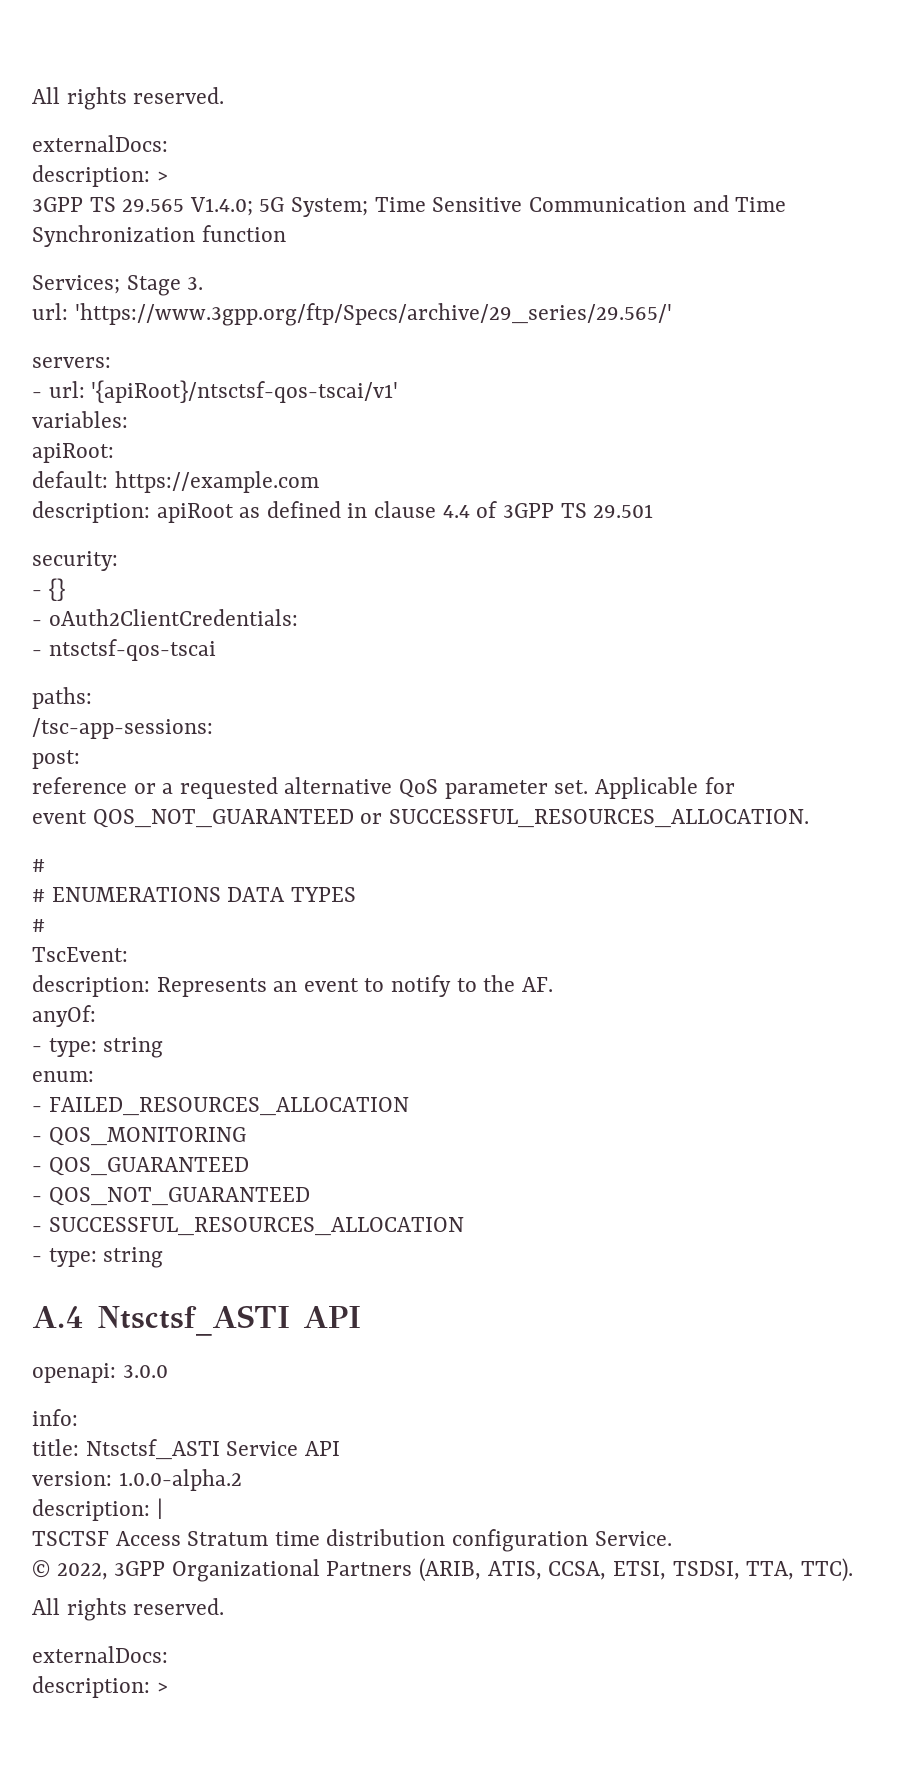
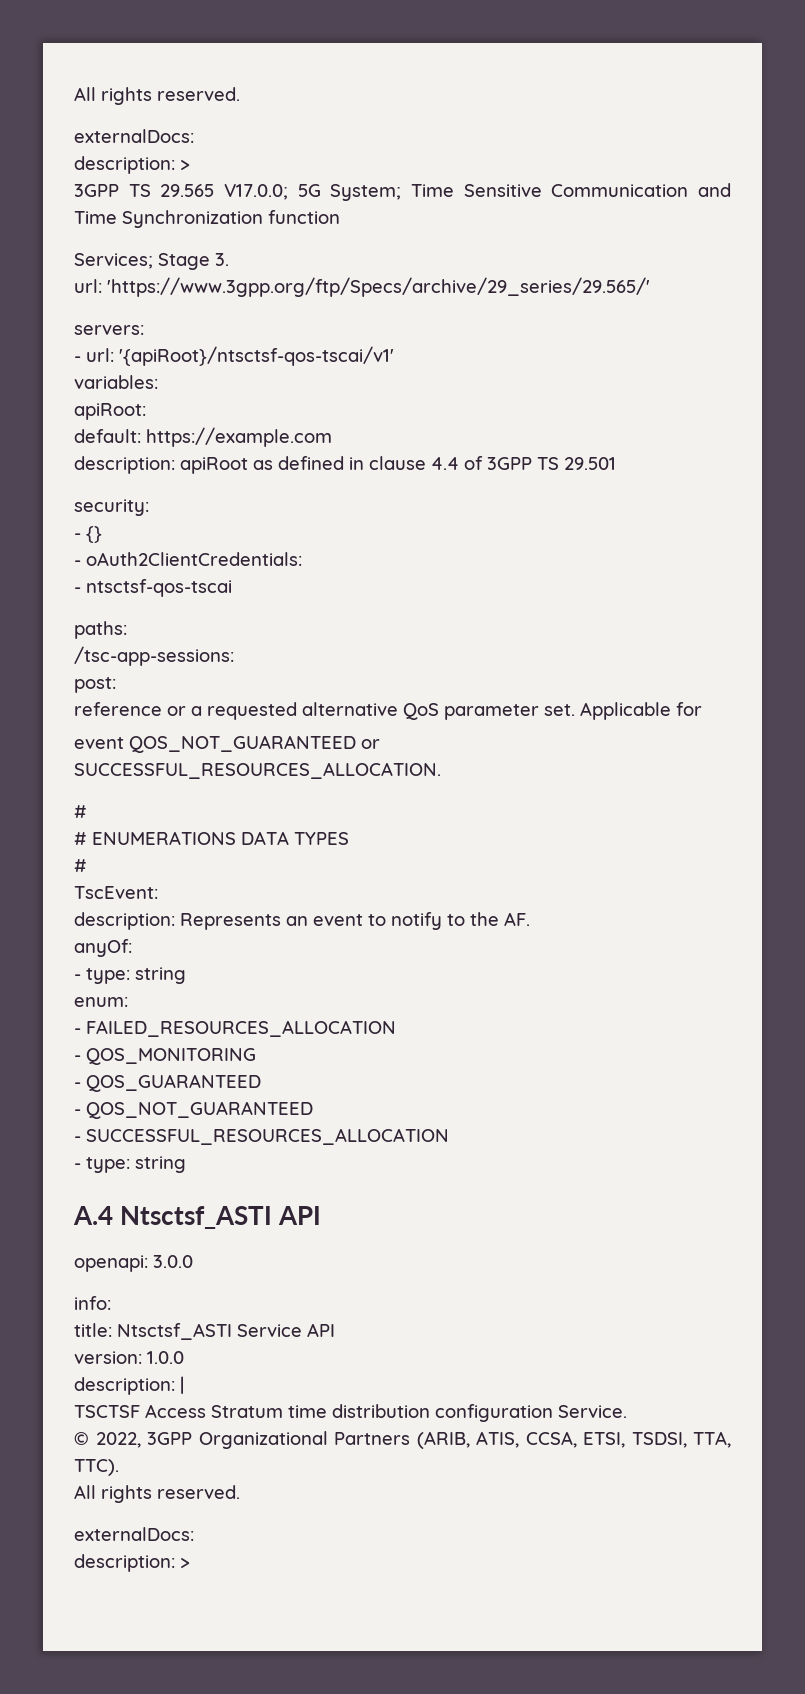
[189,197,253,216] V1.4.0; -> [224,184,288,200] V17.0.0;
[118,1469,242,1491] 1.0.0-alpha.2 -> [147,1351,184,1364] 1.0.0

